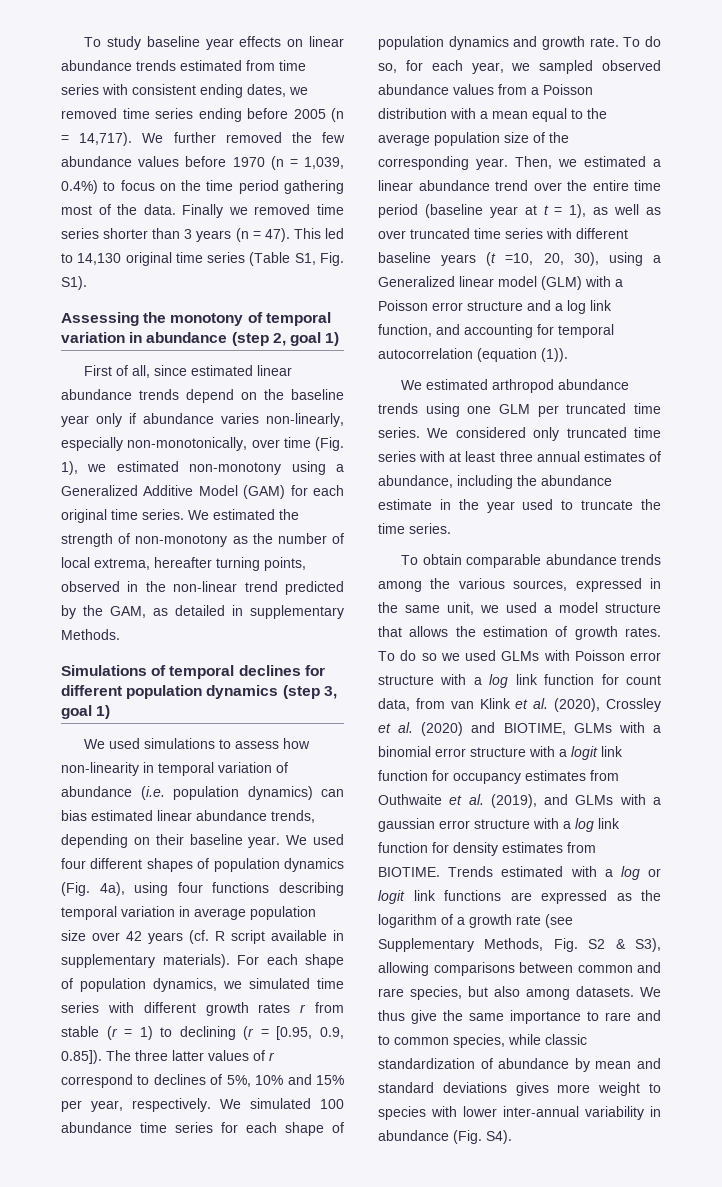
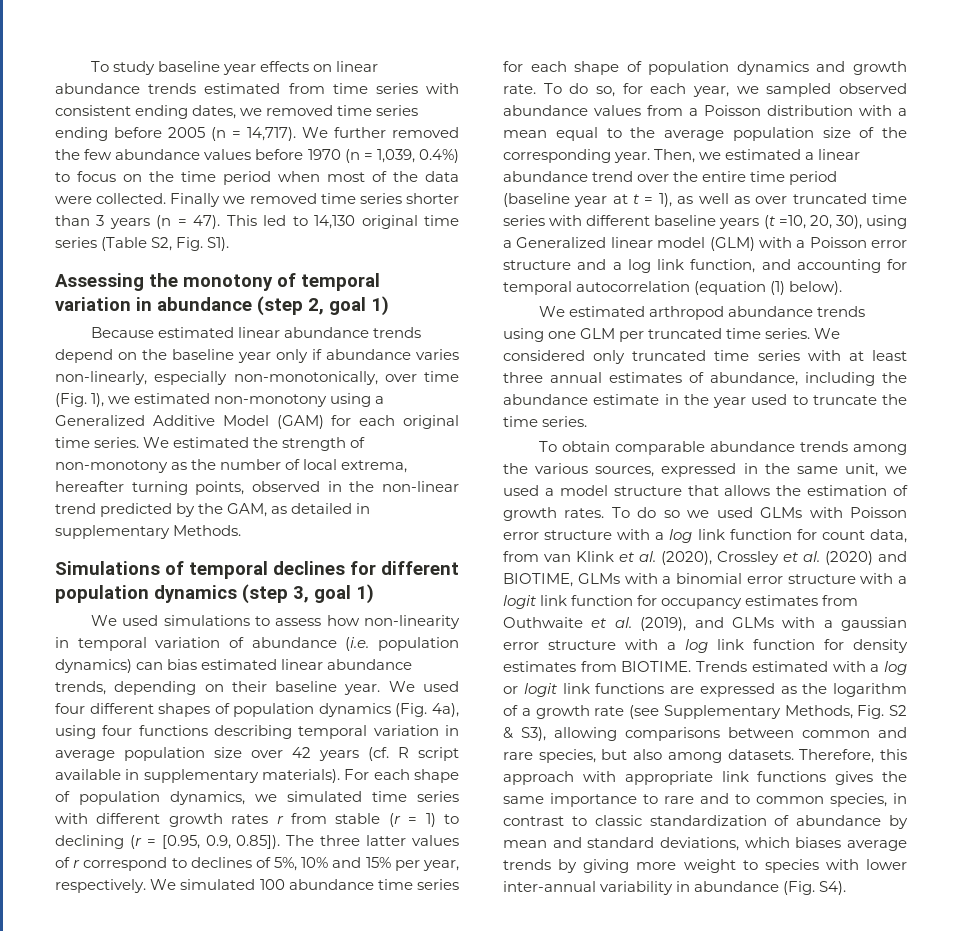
[284,180,344,194] gathering -> [278,171,320,182] when
[143,204,176,215] data. -> [425,171,459,182] [55,193,167,204] data were collected.
[294,253,316,265] S1, -> [151,237,173,251] S2,
[84,365,188,378] First of all, since -> [90,327,154,338] Because
[541,348,568,362] (1)). -> [770,281,843,295] (1) below).
[640,987,661,997] [378,1010,437,1024] We thus give -> [799,749,907,763] [503,771,874,785] Therefore, this approach with appropriate link functions gives
[508,1034,541,1045] while -> [893,793,907,804] [503,816,587,826] in contrast to
[442,1082,549,1096] deviations gives -> [660,837,908,851] [503,859,630,873] deviations, which biases average trends by giving

